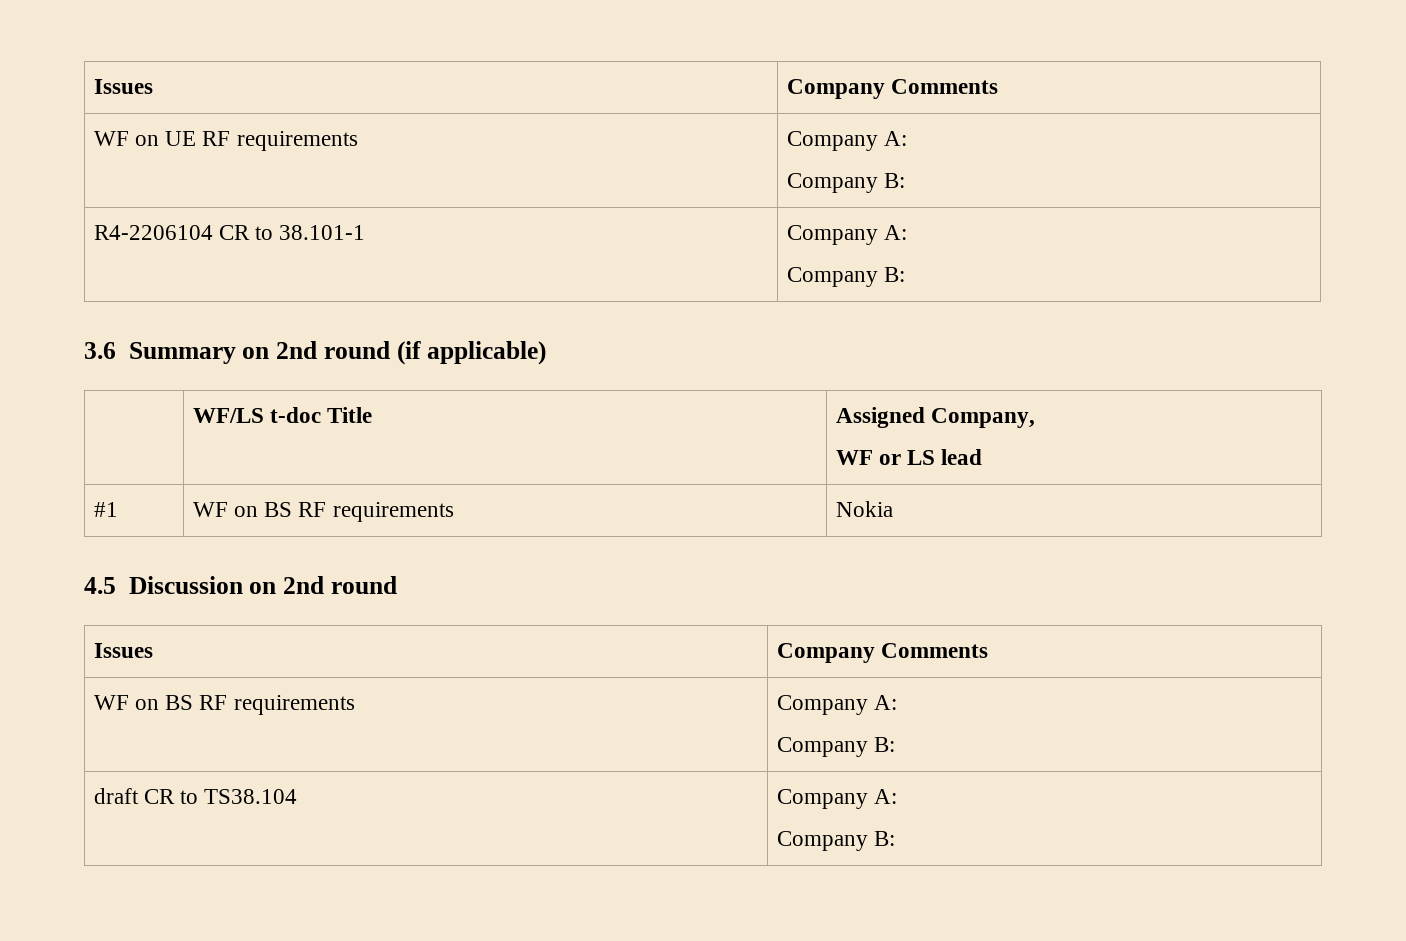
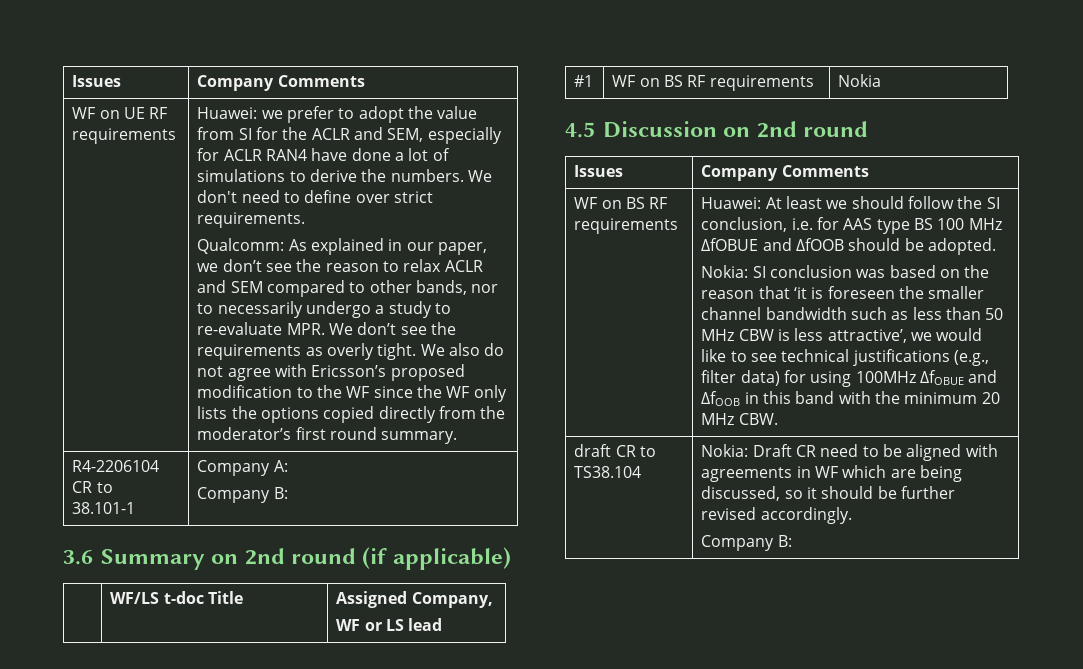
[786,131,907,151] [786,173,905,193] Company A: // Company B: -> [197,106,478,123] [197,127,502,144] [197,148,450,161] [197,169,492,182] [197,190,433,203] [197,212,306,228] [197,238,487,255] [197,259,483,272] [197,280,499,297] [197,301,451,318] [197,322,456,335] [197,343,505,360] [197,364,465,381] [197,385,507,402] [197,406,506,423] [197,427,458,444] Huawei: we prefer to adopt the value from SI for the ACLR and SEM, especially for ACLR RAN4 have done a lot of simulations to derive the numbers. We don't need to define over strict requirements. // Qualcomm: As explained in our paper, we don’t see the reason to relax ACLR and SEM compared to other bands, nor to necessarily undergo a study to re-evaluate MPR. We don’t see the requirements as overly tight. We also do not agree with Ericsson’s proposed modification to the WF since the WF only lists the options copied directly from the moderator’s first round summary.
[776,695,897,715] [776,737,895,757] [93,788,298,804] [776,789,897,809] Company A: // Company B: // draft CR to TS38.104 | Company A: -> [701,196,1000,209] [701,217,1002,234] [701,238,996,255] [701,265,990,278] [701,286,985,299] [701,307,1004,320] [701,328,983,343] [701,349,989,366] [701,370,998,387] [701,391,1000,406] [701,413,778,425] [574,444,656,457] [574,466,642,478] [701,444,998,461] [701,465,962,482] [701,486,955,501] [701,507,852,524] Huawei: At least we should follow the SI conclusion, i.e. for AAS type BS 100 MHz ΔfOBUE and ΔfOOB should be adopted. // Nokia: SI conclusion was based on the reason that ‘it is foreseen the smaller channel bandwidth such as less than 50 MHz CBW is less attractive’, we would like to see technical justifications (e.g., filter data) for using 100MHz ΔfOBUE and ΔfOOB in this band with the minimum 20 MHz CBW. // draft CR to TS38.104 | Nokia: Draft CR need to be aligned with agreements in WF which are being discussed, so it should be further revised accordingly.

